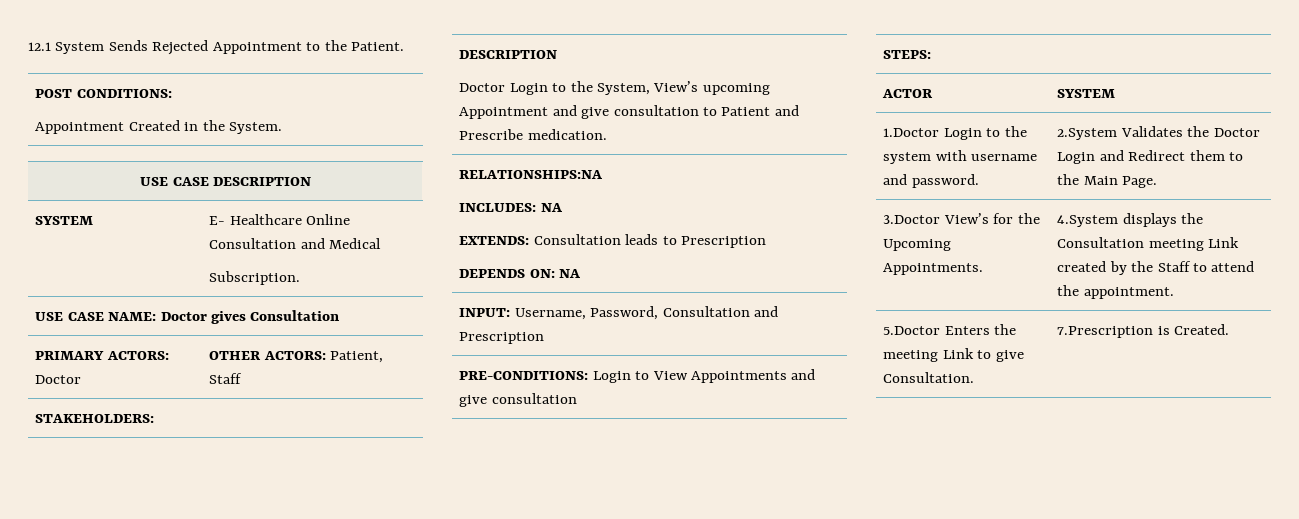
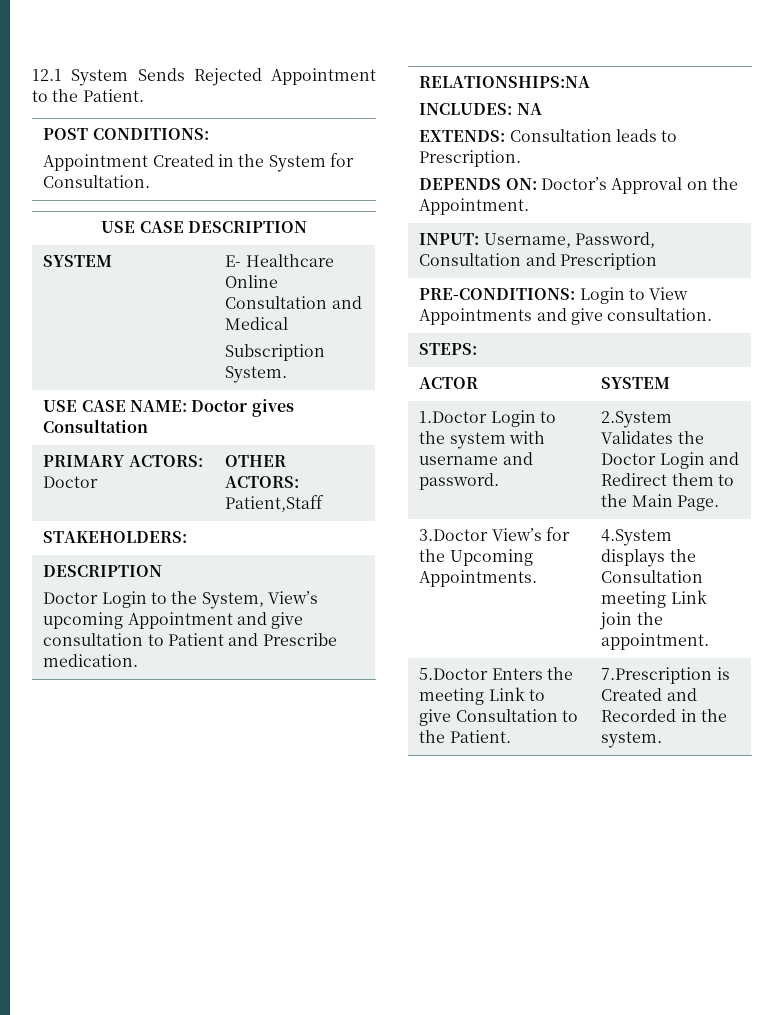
[228,122,282,134] System. -> [268,153,355,172] [43,175,151,188] System for Consultation.
[209,271,301,285] Subscription. -> [225,344,326,361] [225,366,288,383] Subscription System.
[330,351,384,363] [209,373,243,384] Patient, Staff -> [225,495,325,512] Patient,Staff
[680,236,766,248] Prescription -> [419,150,522,167] Prescription.
[559,269,581,278] NA -> [541,177,739,194] [419,198,530,215] Doctor’s Approval on the Appointment.
[491,393,577,404] consultation -> [607,308,713,321] consultation.
[1057,261,1255,275] created by the Staff to attend -> [599,612,633,630] join
[883,372,975,383] [1057,324,1230,338] Consultation. | 7.Prescription is Created. -> [455,709,579,722] [419,730,511,743] [601,667,730,684] [601,688,697,701] [601,709,728,722] [601,731,663,748] Consultation to the Patient. | 7.Prescription is Created and Recorded in the system.

